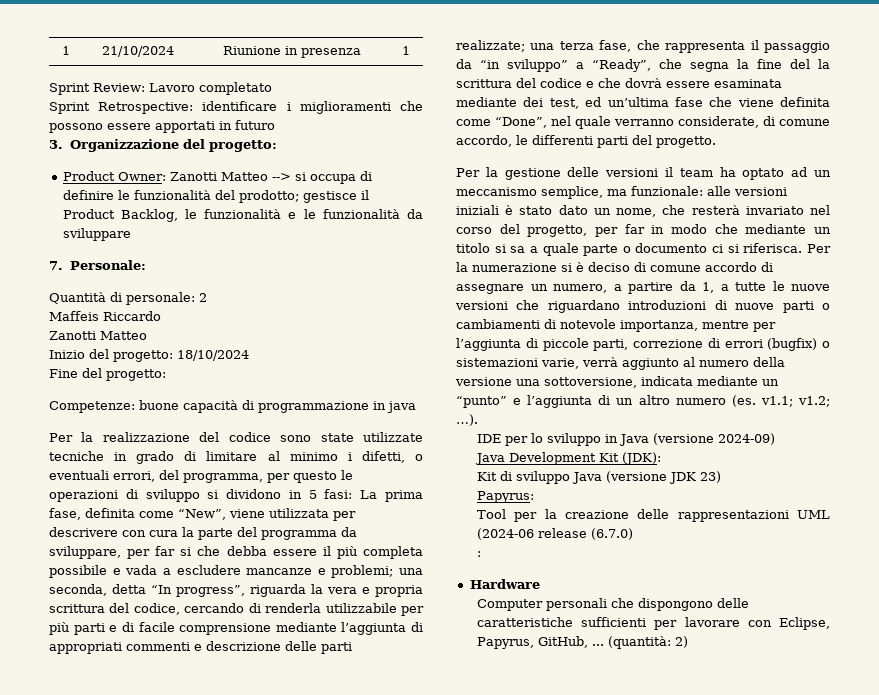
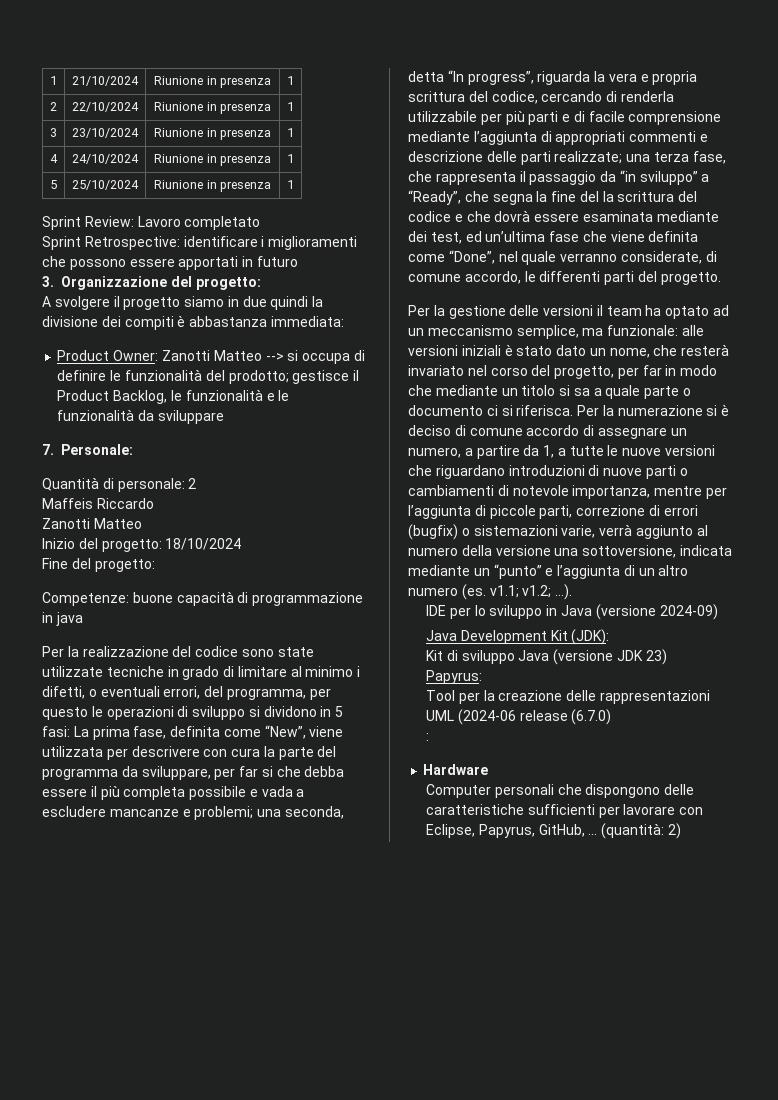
(410, 50) none -> [50,102,57,111] [72,102,139,112] [154,102,271,114] [287,102,294,111] [50,128,57,137] [72,128,139,138] [154,128,271,140] [287,128,294,137] [50,154,58,163] [72,154,139,164] [154,154,271,166] [287,154,294,163] [50,180,57,189] [72,180,139,190] [154,180,271,192] [287,180,294,189] // 2 | 22/10/2024 | Riunione in presenza | 1 // 3 | 23/10/2024 | Riunione in presenza | 1 // 4 | 24/10/2024 | Riunione in presenza | 1 // 5 | 25/10/2024 | Riunione in presenza | 1
(277, 146) none -> [42,296,324,310] [42,315,344,330] // A svolgere il progetto siamo in due quindi la divisione dei compiti è abbastanza immediata:

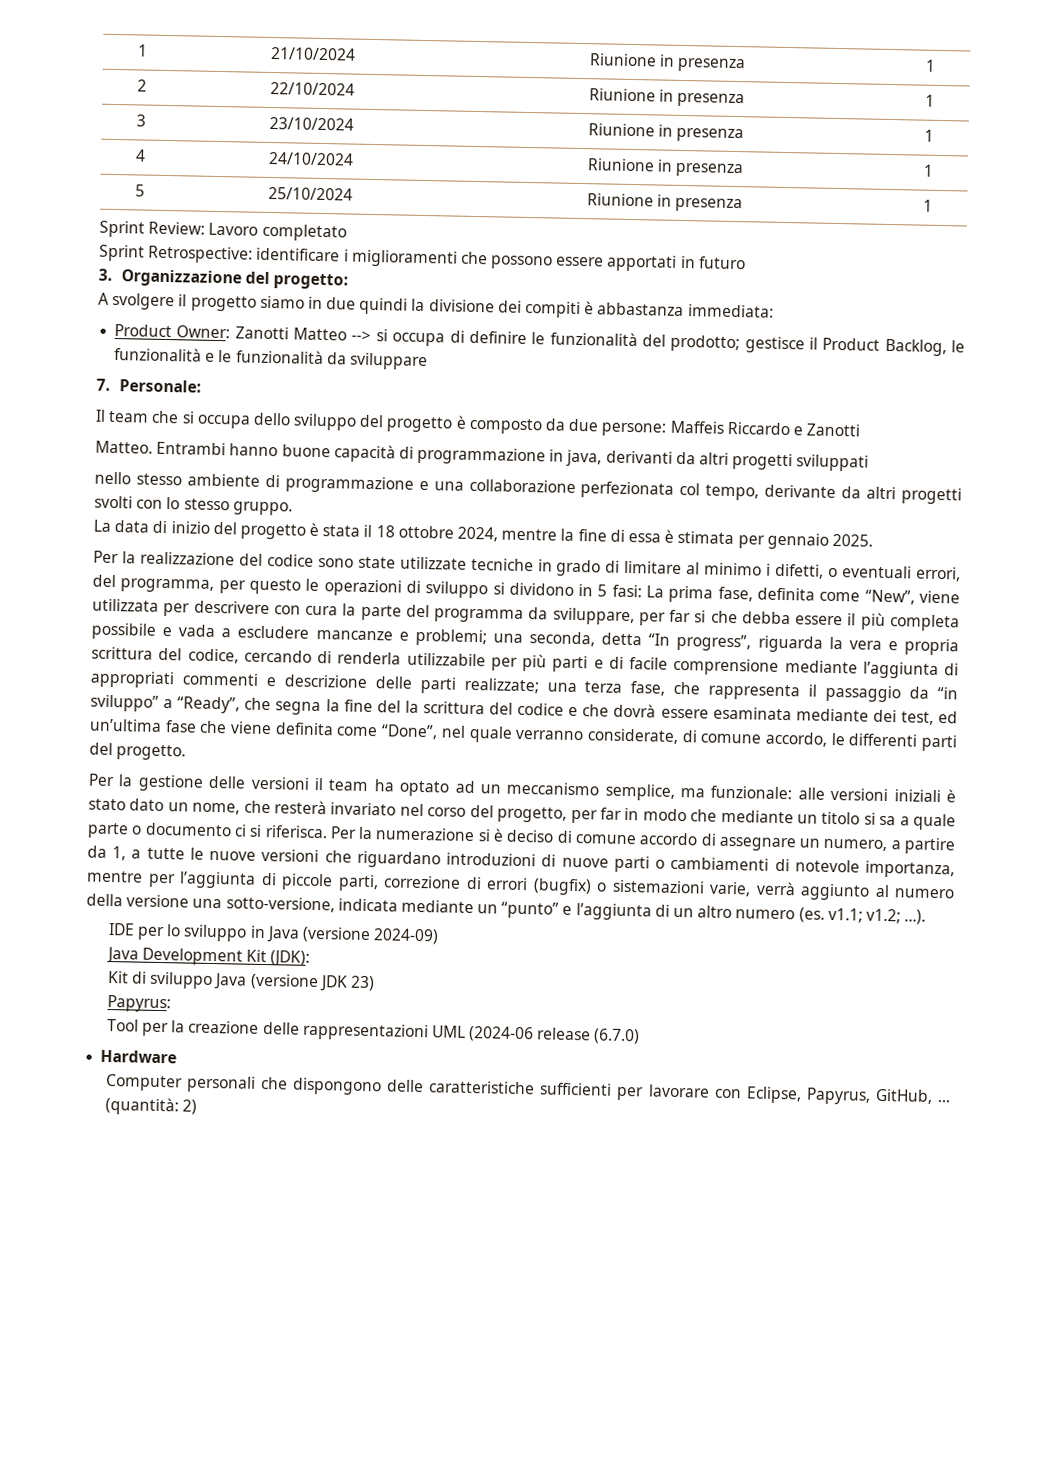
[42,477,197,492] [42,498,154,509] [42,518,142,529] [42,538,242,552] [42,558,155,572] [42,592,129,606] Quantità di personale: 2 // Maffeis Riccardo // Zanotti Matteo // Inizio del progetto: 18/10/2024 // Fine del progetto: // Competenze: -> [95,409,861,437] [95,440,279,457] Il team che si occupa dello sviluppo del progetto è composto da due persone: Maffeis Riccardo e Zanotti // Matteo. Entrambi hanno
[55,612,83,626] java -> [566,449,870,472] [94,471,963,505] [94,495,293,516] [93,519,873,550] java, derivanti da altri progetti sviluppati // nello stesso ambiente di programmazione e una collaborazione perfezionata col tempo, derivante da altri progetti svolti con lo stesso gruppo. // La data di inizio del progetto è stata il 18 ottobre 2024, mentre la fine di essa è stimata per gennaio 2025.
[582,545,677,558] sottoversione, -> [225,896,335,913] sotto-versione,
[426,733,430,741] // : -> (641, 1036) none

